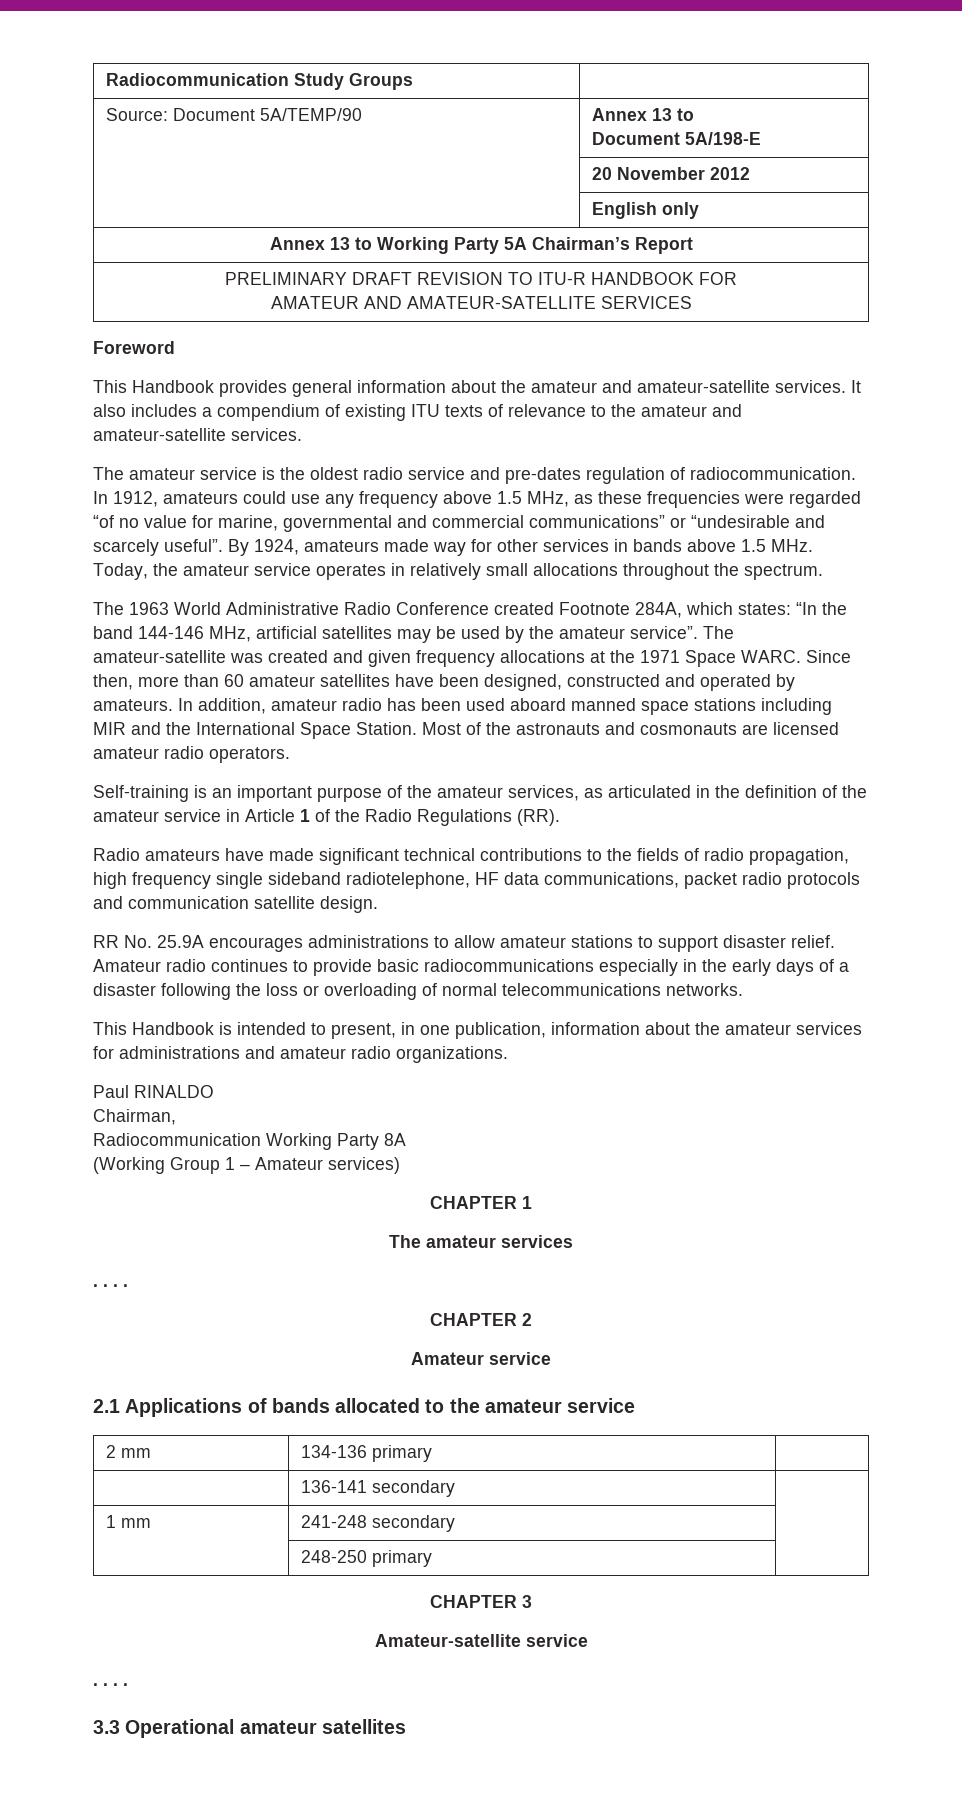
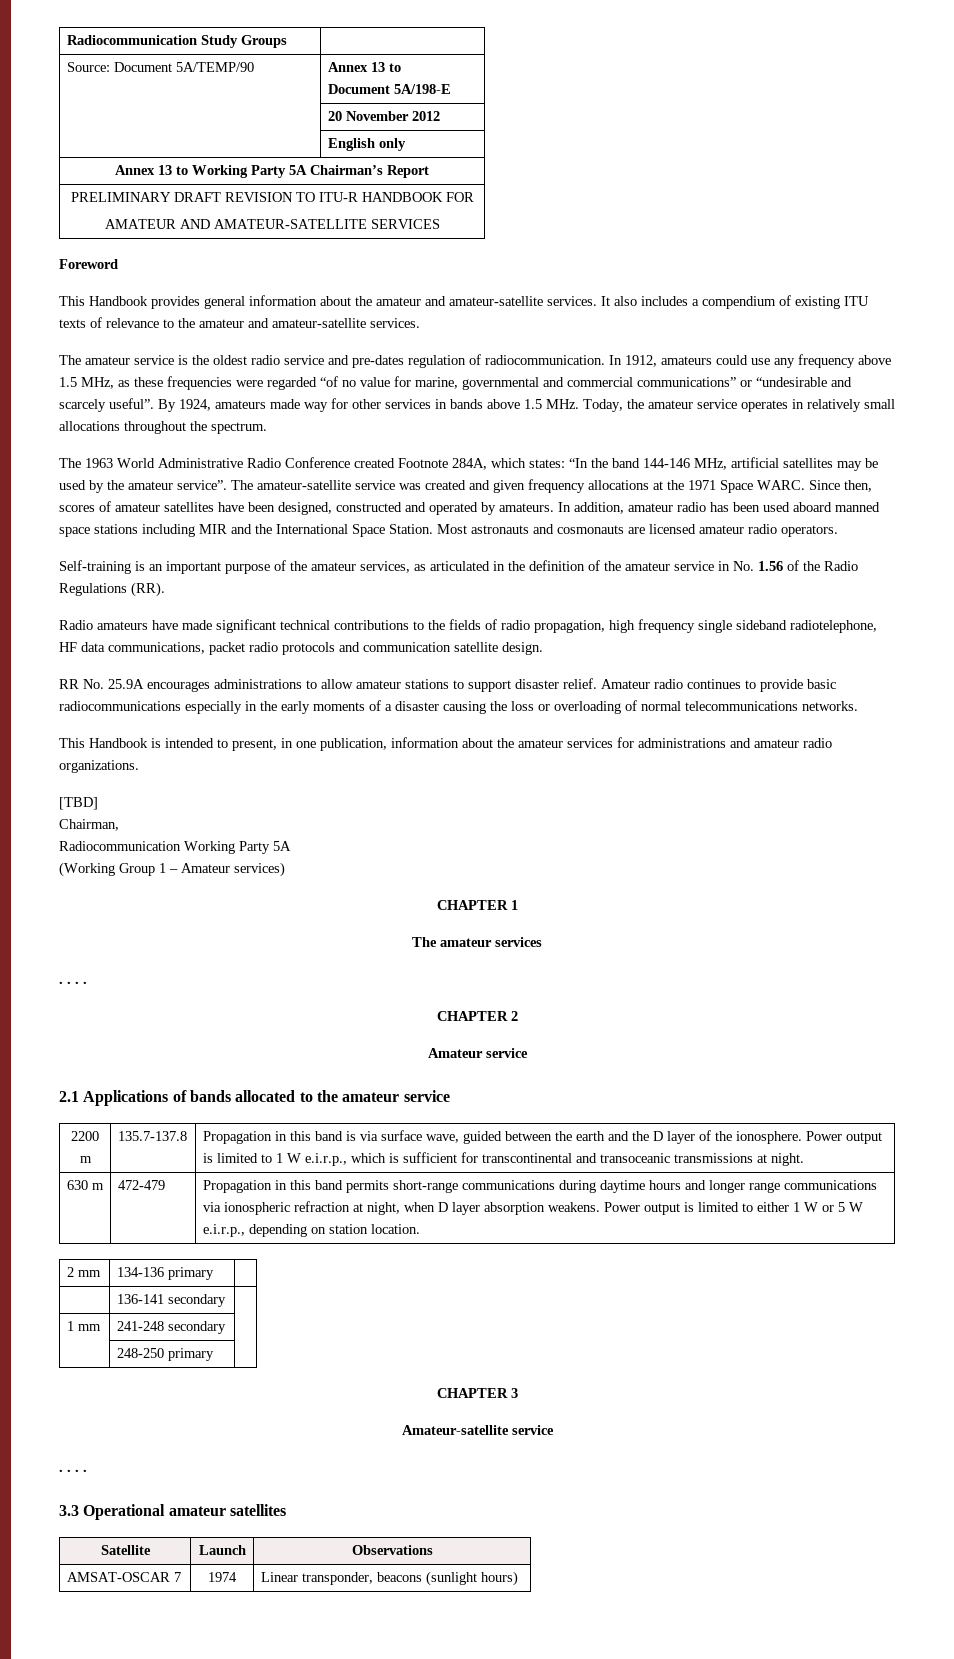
(226, 656) none -> [355,480,395,490] service
[138,674,244,687] more than 60 -> [59,501,111,512] scores of
[466,722,511,735] of the -> (467, 529) none
[245,809,310,822] Article 1 -> [733,561,783,571] No. 1.56
[776,959,814,976] days -> [313,702,365,711] moments
[161,983,231,1000] following -> [443,701,486,714] causing
[93,1085,214,1098] Paul RINALDO -> [59,797,98,810] [TBD]
[384,1133,406,1146] 8A -> [273,841,291,851] 5A
(636, 1405) none -> [71,1131,99,1141] [79,1156,92,1163] [117,1131,187,1141] [202,1130,882,1144] [202,1152,804,1166] [67,1180,104,1190] [117,1180,165,1190] [202,1180,877,1193] [202,1201,863,1215] [202,1224,420,1237] // 2200 m | 135.7-137.8 | Propagation in this band is via surface wave, guided between the earth and the D layer of the ionosphere. Power output is limited to 1 W e.i.r.p., which is sufficient for transcontinental and transoceanic transmissions at night. // 630 m | 472-479 | Propagation in this band permits short-range communications during daytime hours and longer range communications via ionospheric refraction at night, when D layer absorption weakens. Power output is limited to either 1 W or 5 W e.i.r.p., depending on station location.
(406, 1726) none -> [100,1545,151,1555] [198,1545,246,1555] [351,1545,433,1555] [66,1572,181,1582] [208,1572,237,1582] [260,1571,518,1586] // Satellite | Launch | Observations // AMSAT-OSCAR 7 | 1974 | Linear transponder, beacons (sunlight hours)

